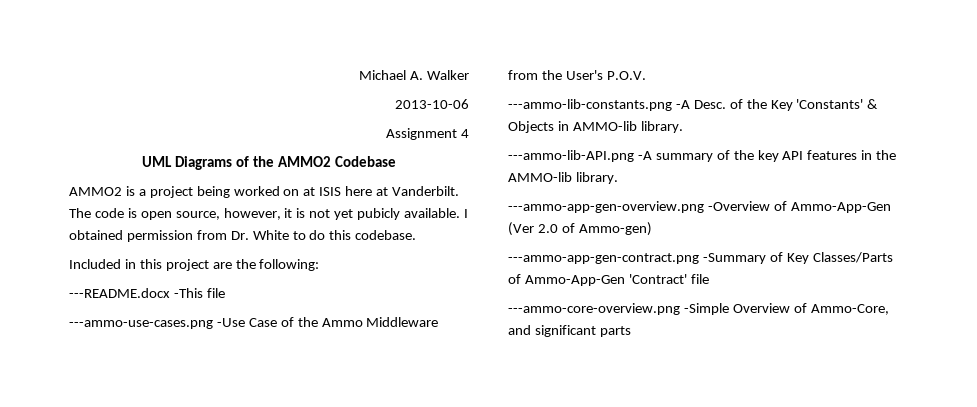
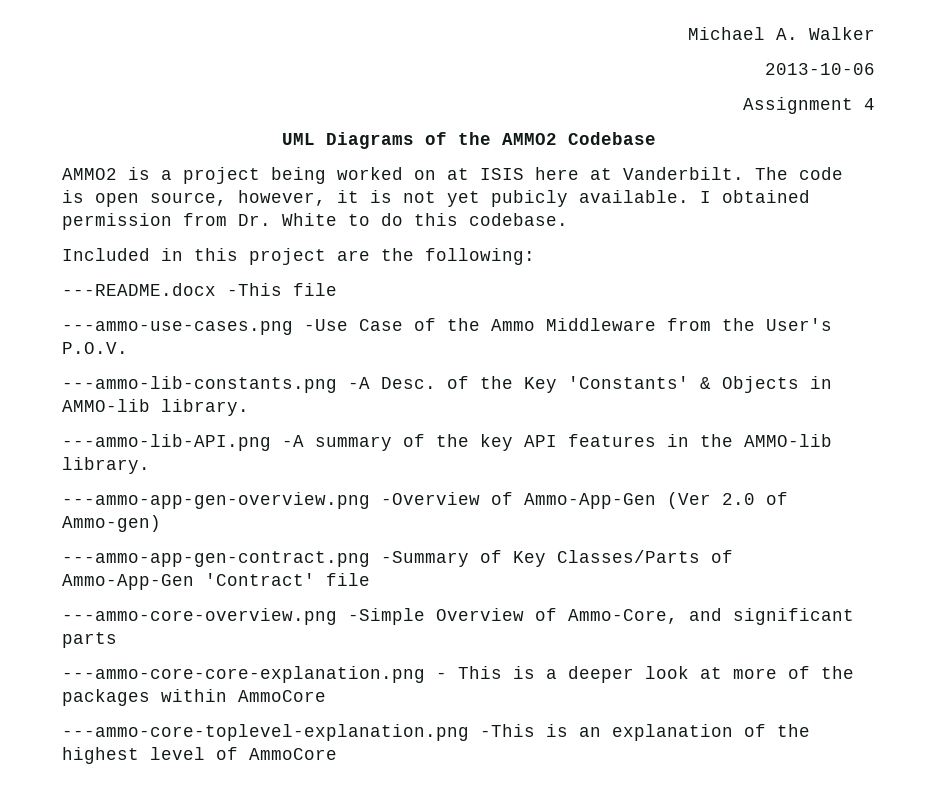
(631, 331) none -> [62,666,854,683] [62,689,326,706] [62,724,810,741] [62,747,337,764] // ---ammo-core-core-explanation.png - This is a deeper look at more of the packages within AmmoCore // ---ammo-core-toplevel-explanation.png -This is an explanation of the highest level of AmmoCore

